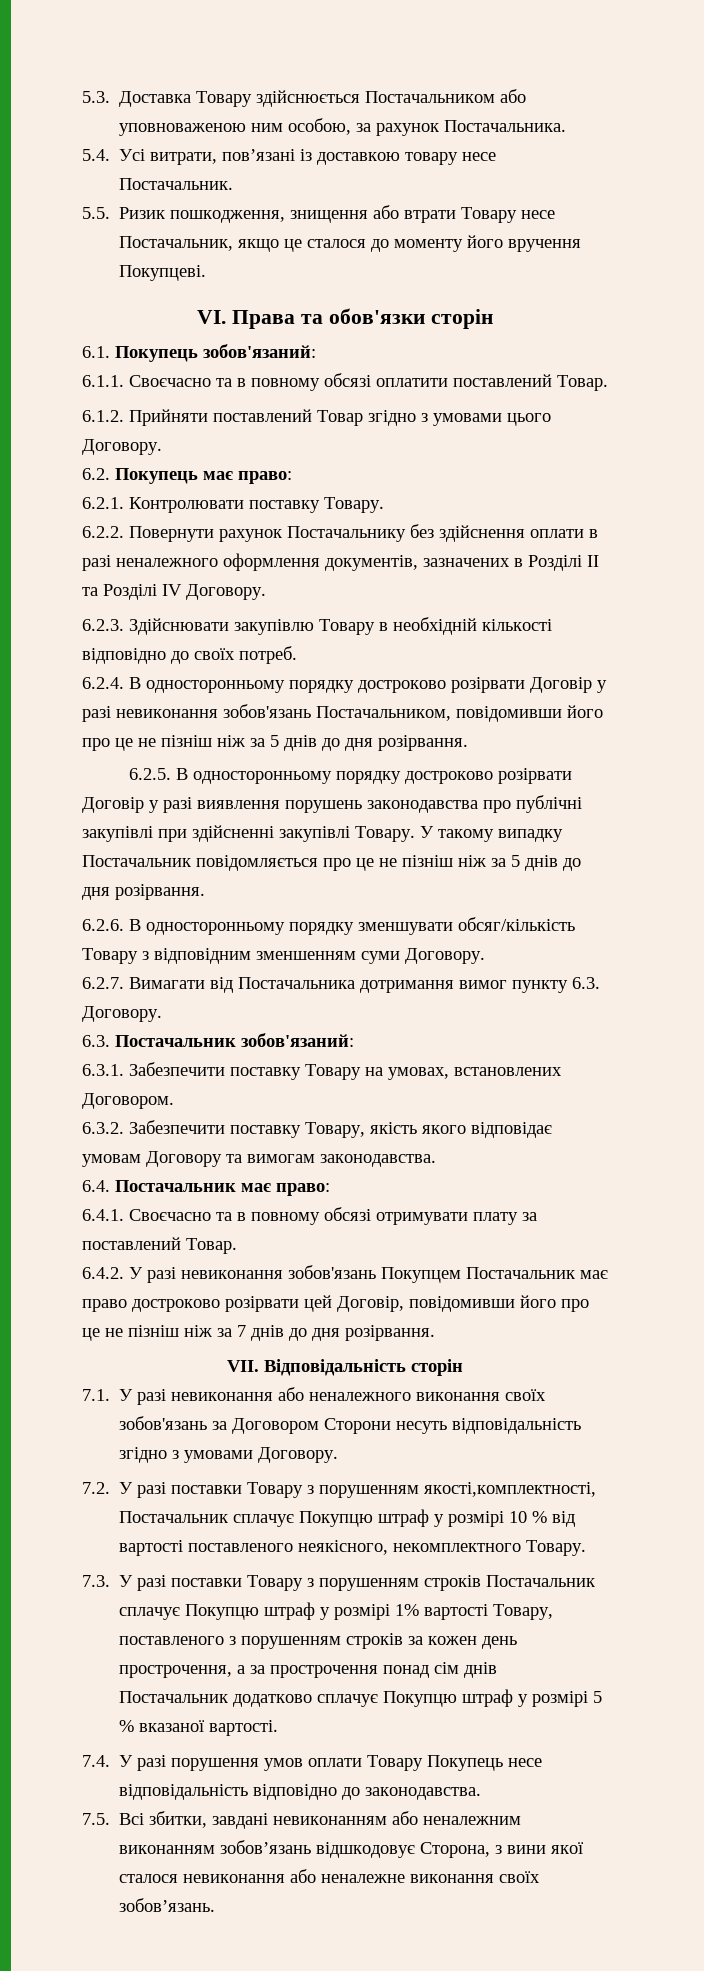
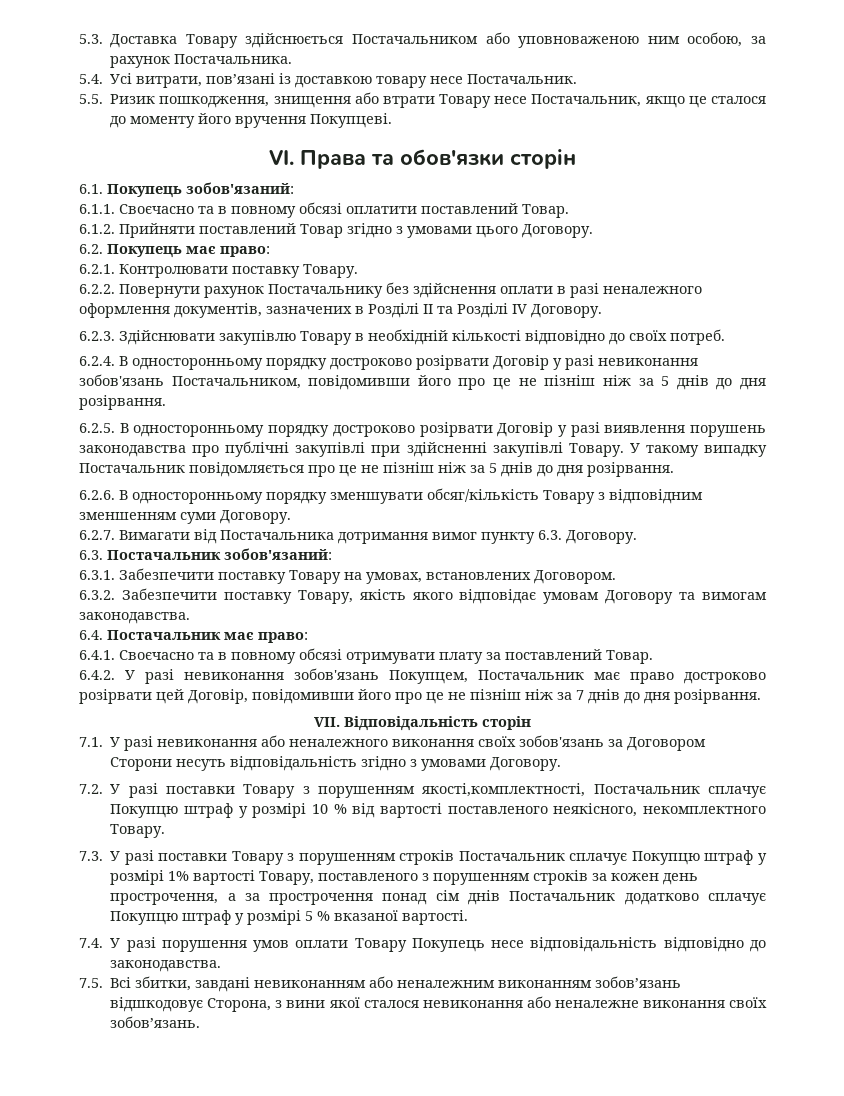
[381,1267,461,1283] Покупцем -> [389,670,468,684] Покупцем,

